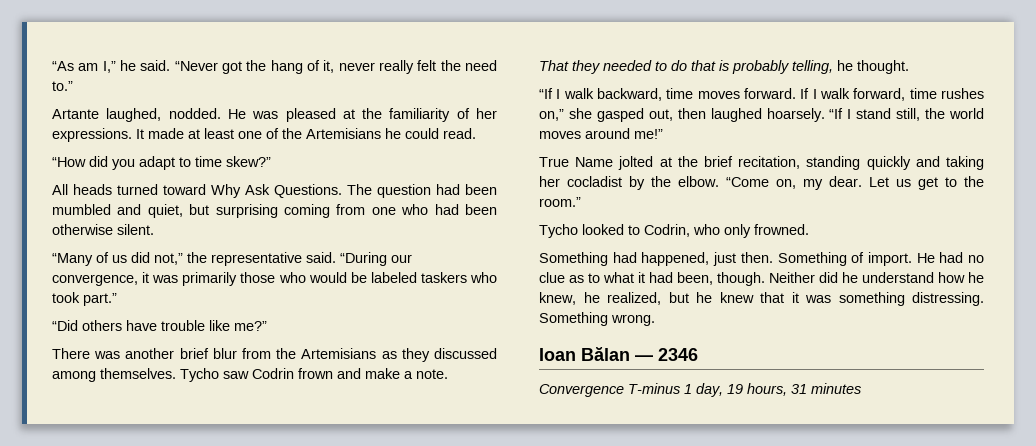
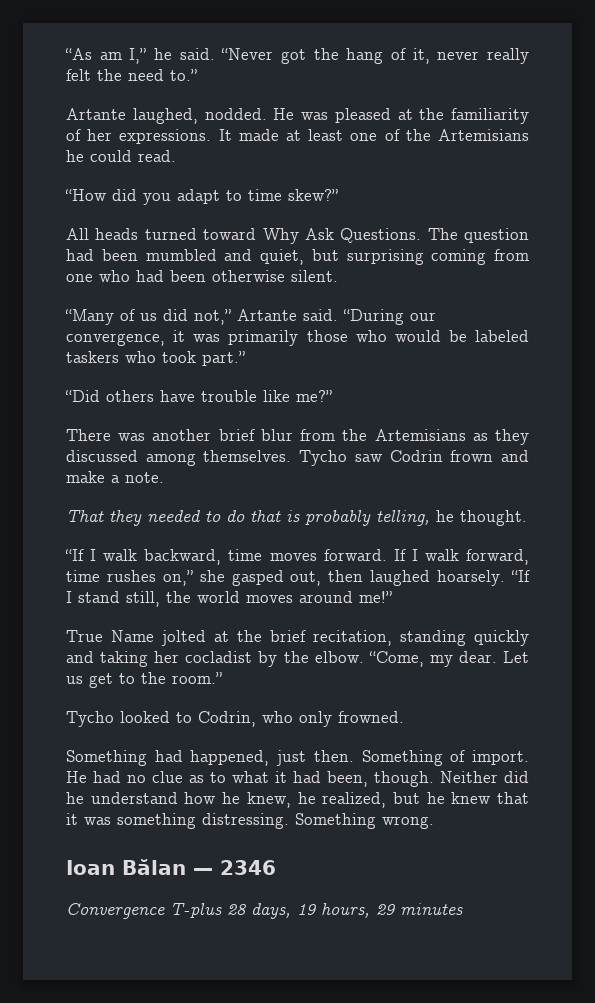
[187,252,302,266] the representative -> [237,309,297,321] Artante
[726,177,796,189] “Come on, -> [368,651,424,667] “Come,
[628,383,723,397] T-minus 1 day, -> [170,903,291,919] T-plus 28 days,
[791,384,807,394] 31 -> [376,904,395,915] 29

